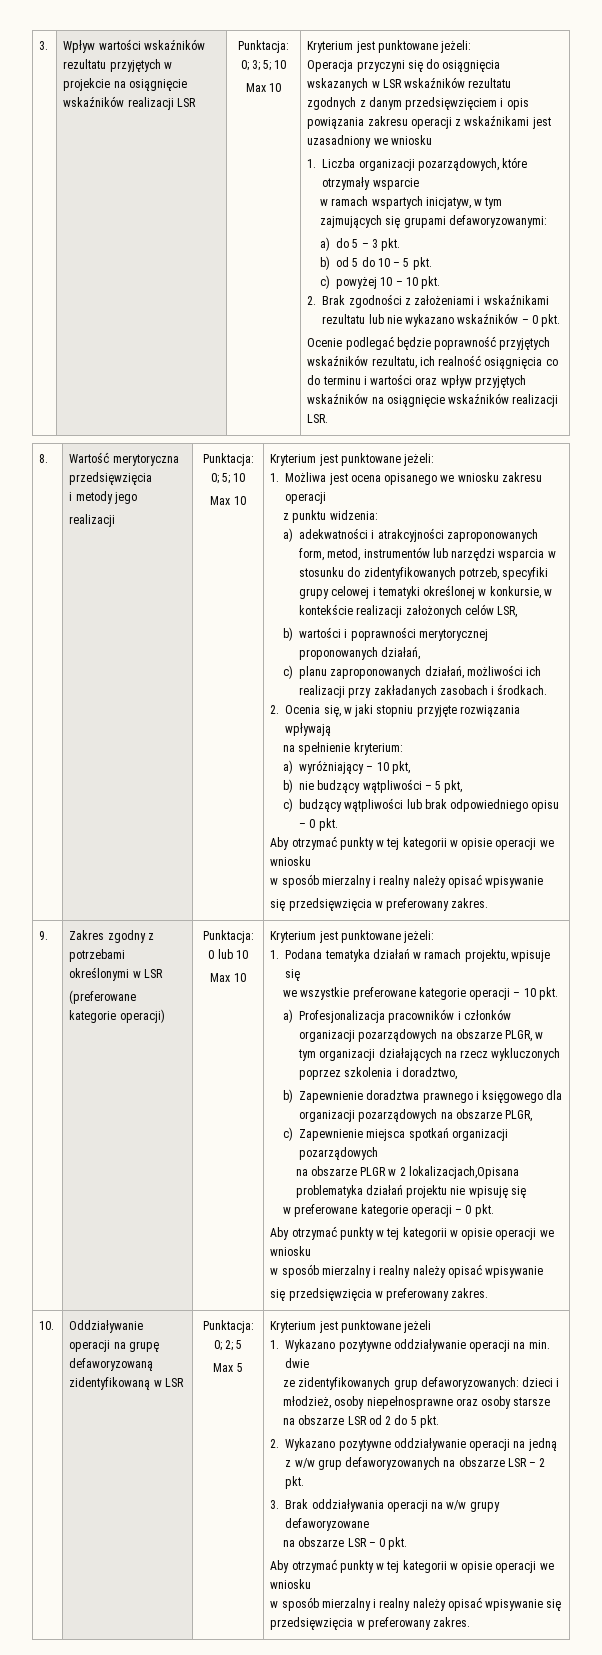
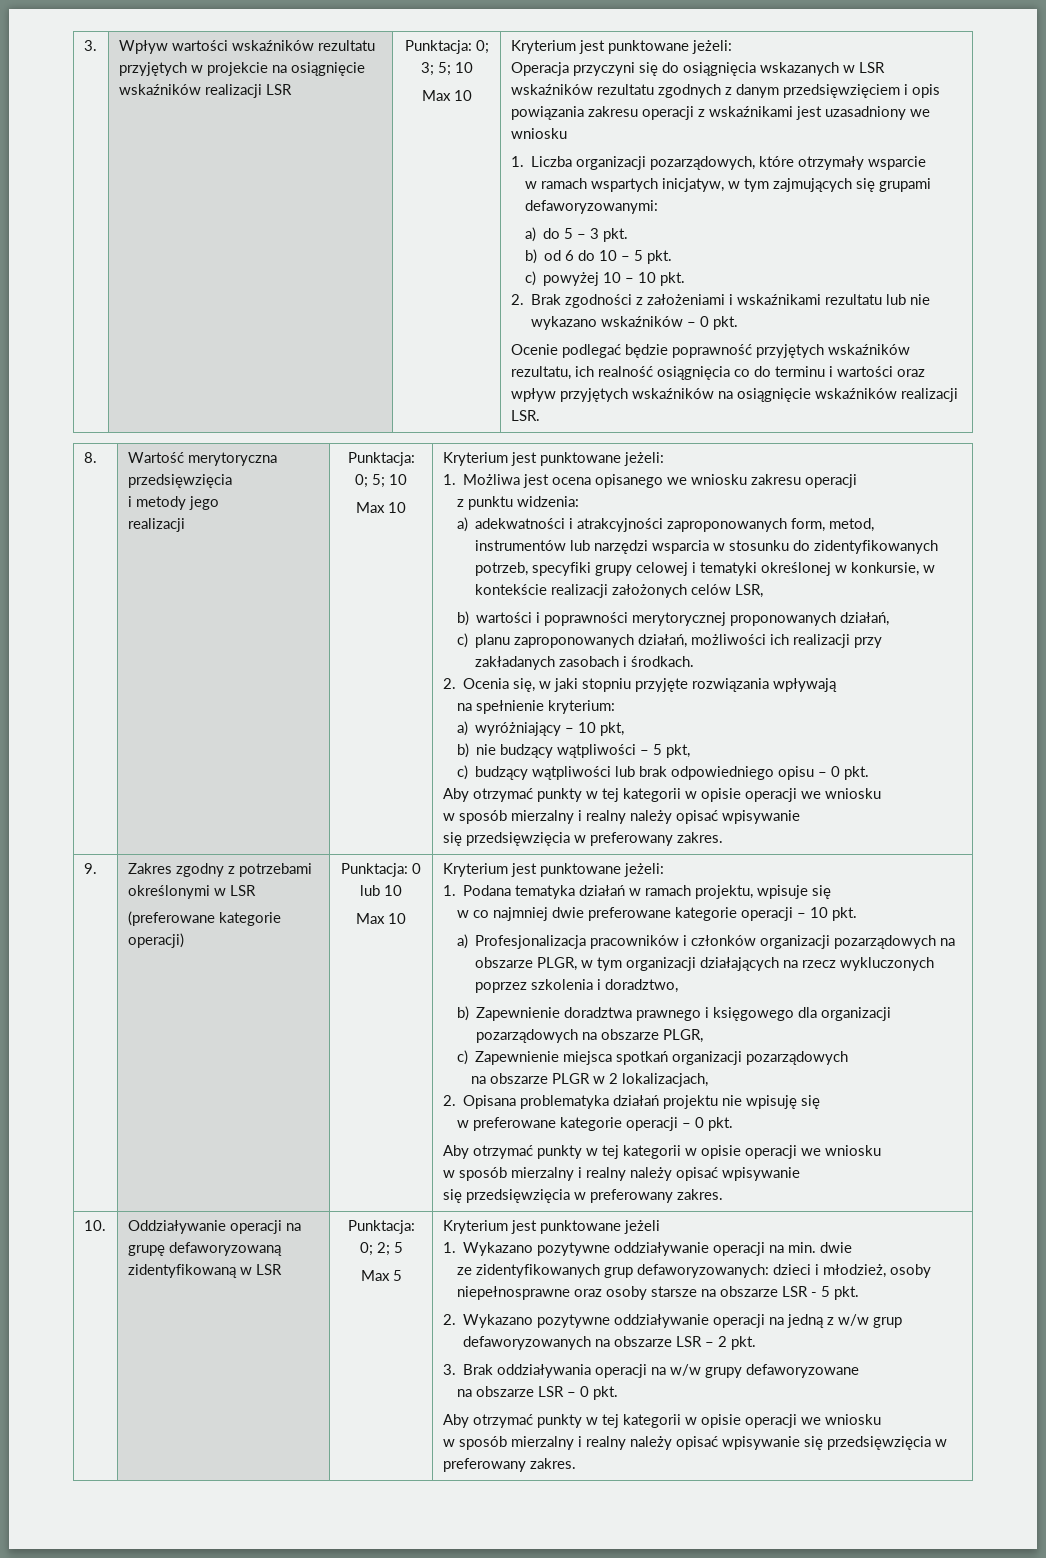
[352,258,359,267] 5 -> [565,250,575,261] 6
[283,987,350,1000] we wszystkie -> [456,907,584,921] w co najmniej dwie
[408,1166,519,1179] lokalizacjach,Opisana -> [621,1073,708,1087] [442,1095,517,1109] lokalizacjach, // 2. Opisana
[368,1415,408,1425] od 2 do -> [810,1292,817,1297] -

